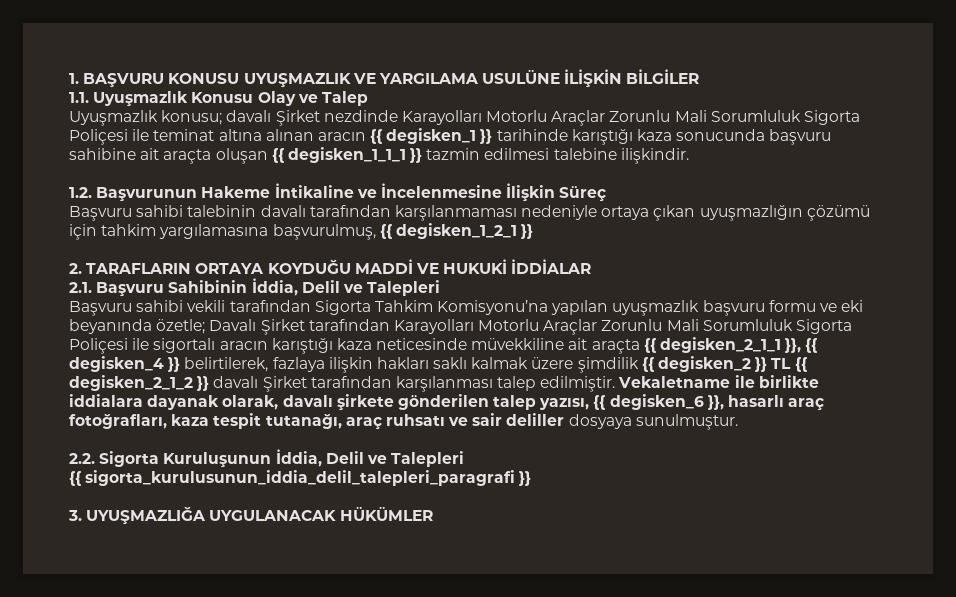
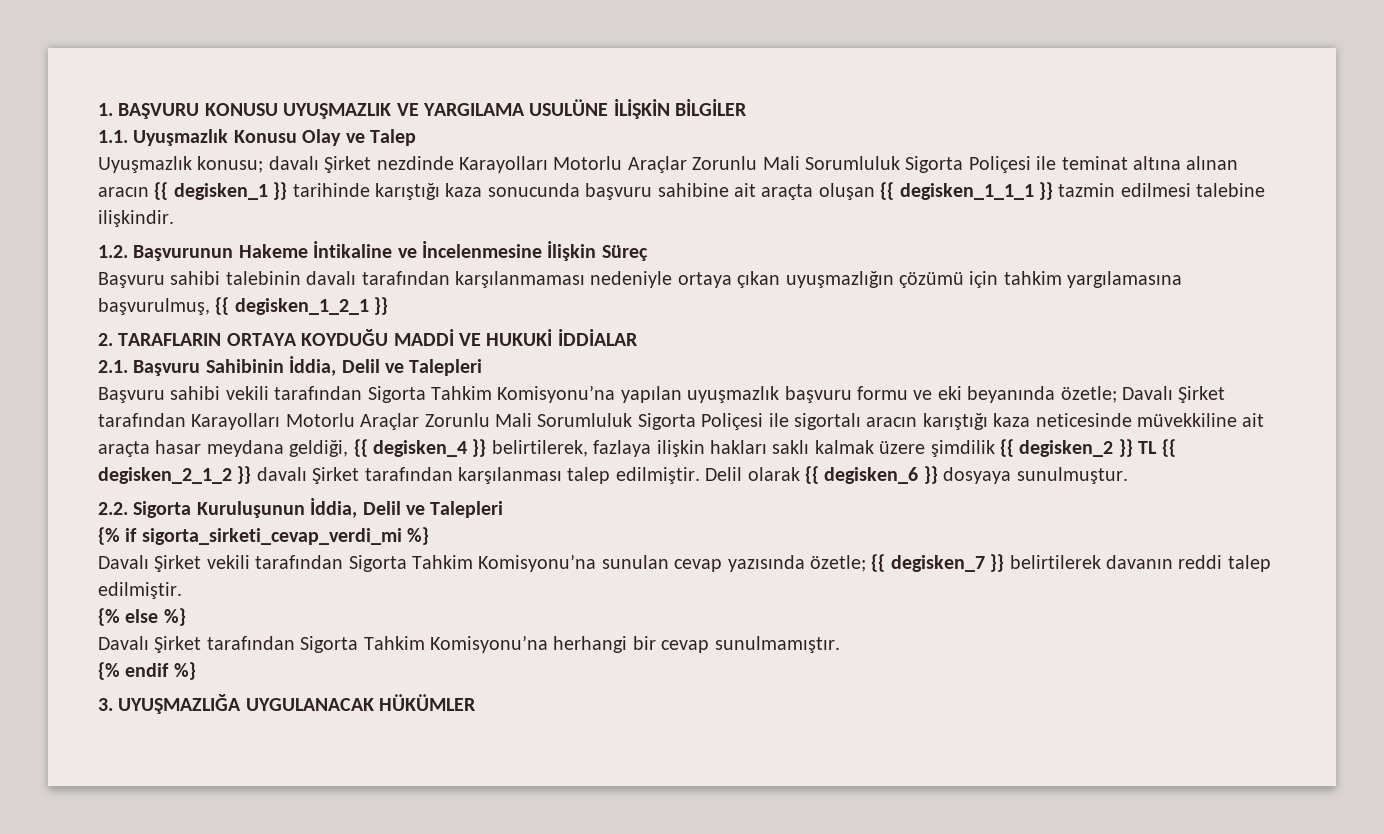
[643,337,802,353] {{ degisken_2_1_1 }}, -> [155,440,349,457] hasar meydana geldiği,
[618,375,819,388] [69,394,825,411] [69,413,565,430] Vekaletname ile birlikte iddialara dayanak olarak, davalı şirkete gönderilen talep yazısı, {{ degisken_6 }}, hasarlı araç fotoğrafları, kaza tespit tutanağı, araç ruhsatı ve sair deliller -> [705,466,938,484] Delil olarak {{ degisken_6 }}
[69,470,532,486] {{ sigorta_kurulusunun_iddia_delil_talepleri_paragrafi }} -> [98,527,430,545] [98,554,1271,572] [98,582,182,599] [98,608,186,626] [98,635,840,653] [98,662,196,680] {% if sigorta_sirketi_cevap_verdi_mi %} // Davalı Şirket vekili tarafından Sigorta Tahkim Komisyonu’na sunulan cevap yazısında özetle; {{ degisken_7 }} belirtilerek davanın reddi talep edilmiştir. // {% else %} // Davalı Şirket tarafından Sigorta Tahkim Komisyonu’na herhangi bir cevap sunulmamıştır. // {% endif %}

